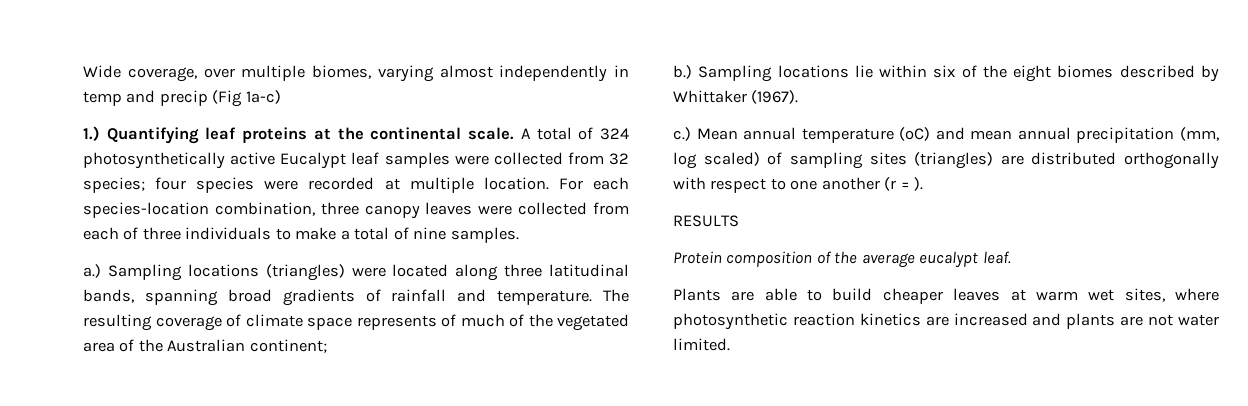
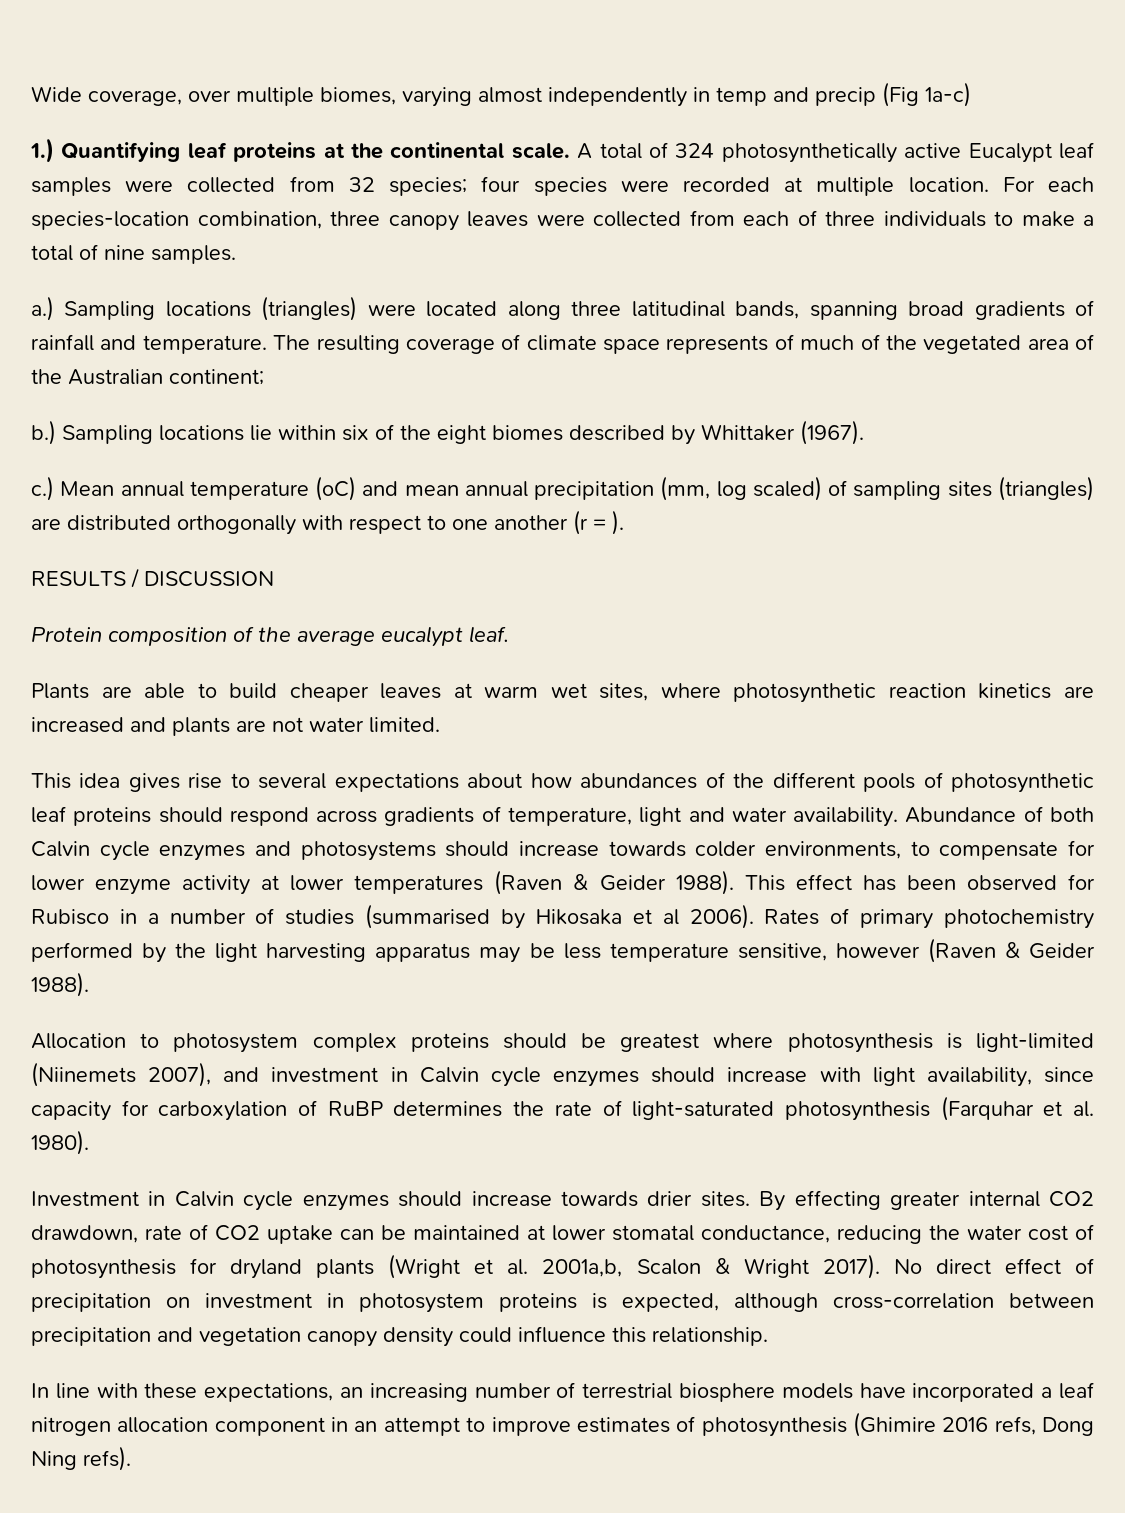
(739, 221) none -> [131,568,274,588] / DISCUSSION
(730, 344) none -> [31,772,1095,793] [31,806,1095,827] [31,840,1095,861] [31,870,1096,895] [31,904,1094,929] [31,938,1095,963] [31,972,89,997] [31,1033,1094,1053] [31,1062,1094,1087] [31,1096,1094,1121] [31,1130,89,1155] [31,1190,1095,1211] [31,1224,1094,1244] [31,1254,1095,1279] [31,1293,1094,1313] [31,1326,768,1347] [31,1382,1094,1402] [31,1412,1094,1437] [31,1446,131,1471] // This idea gives rise to several expectations about how abundances of the different pools of photosynthetic leaf proteins should respond across gradients of temperature, light and water availability. Abundance of both Calvin cycle enzymes and photosystems should increase towards colder environments, to compensate for lower enzyme activity at lower temperatures (Raven & Geider 1988). This effect has been observed for Rubisco in a number of studies (summarised by Hikosaka et al 2006). Rates of primary photochemistry performed by the light harvesting apparatus may be less temperature sensitive, however (Raven & Geider 1988). // Allocation to photosystem complex proteins should be greatest where photosynthesis is light-limited (Niinemets 2007), and investment in Calvin cycle enzymes should increase with light availability, since capacity for carboxylation of RuBP determines the rate of light-saturated photosynthesis (Farquhar et al. 1980). // Investment in Calvin cycle enzymes should increase towards drier sites. By effecting greater internal CO2 drawdown, rate of CO2 uptake can be maintained at lower stomatal conductance, reducing the water cost of photosynthesis for dryland plants (Wright et al. 2001a,b, Scalon & Wright 2017). No direct effect of precipitation on investment in photosystem proteins is expected, although cross-correlation between precipitation and vegetation canopy density could influence this relationship. // In line with these expectations, an increasing number of terrestrial biosphere models have incorporated a leaf nitrogen allocation component in an attempt to improve estimates of photosynthesis (Ghimire 2016 refs, Dong Ning refs).

